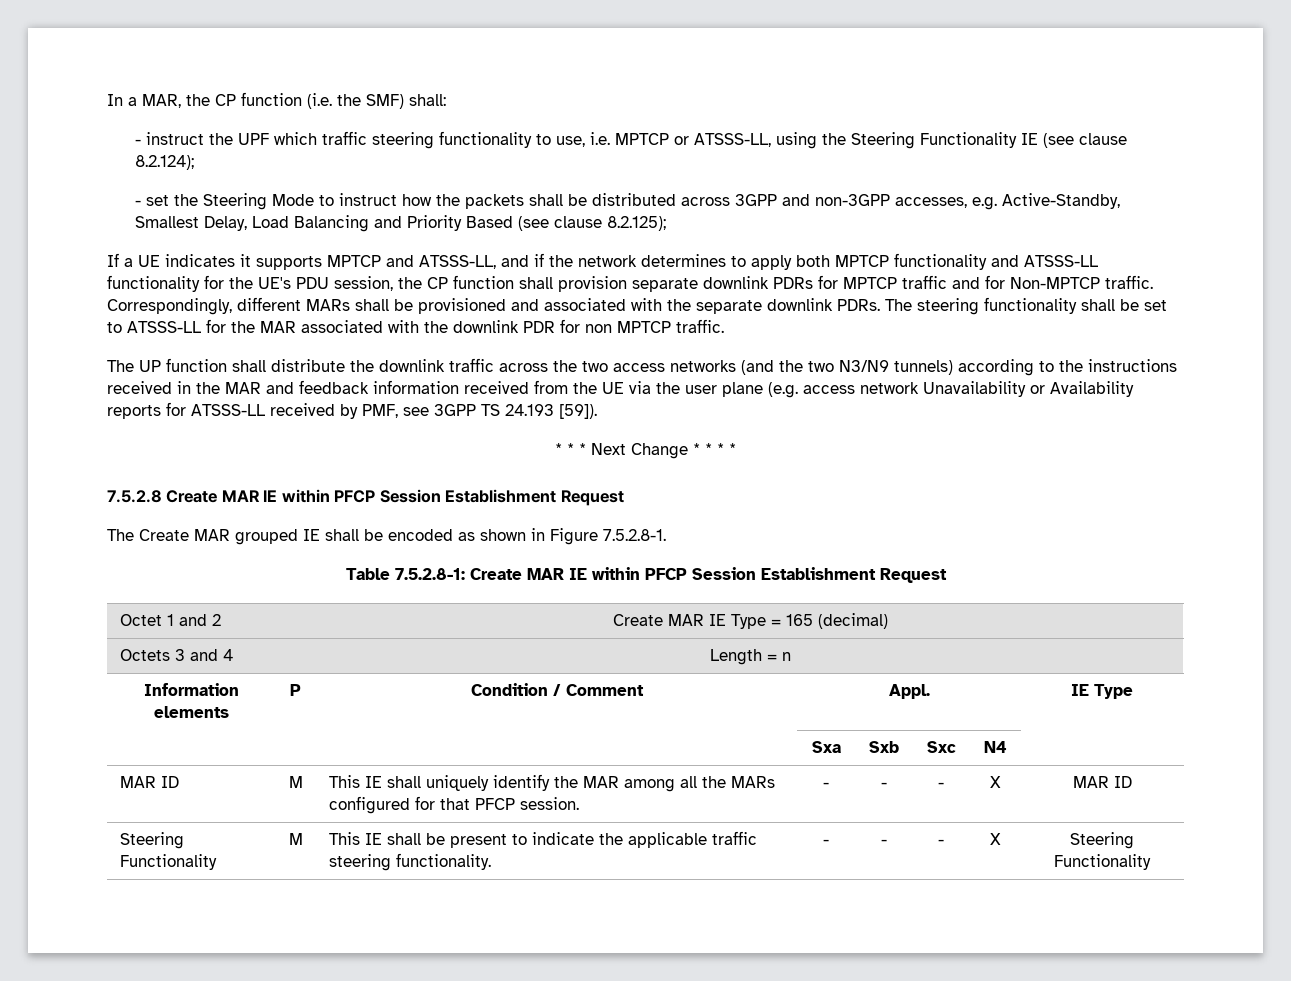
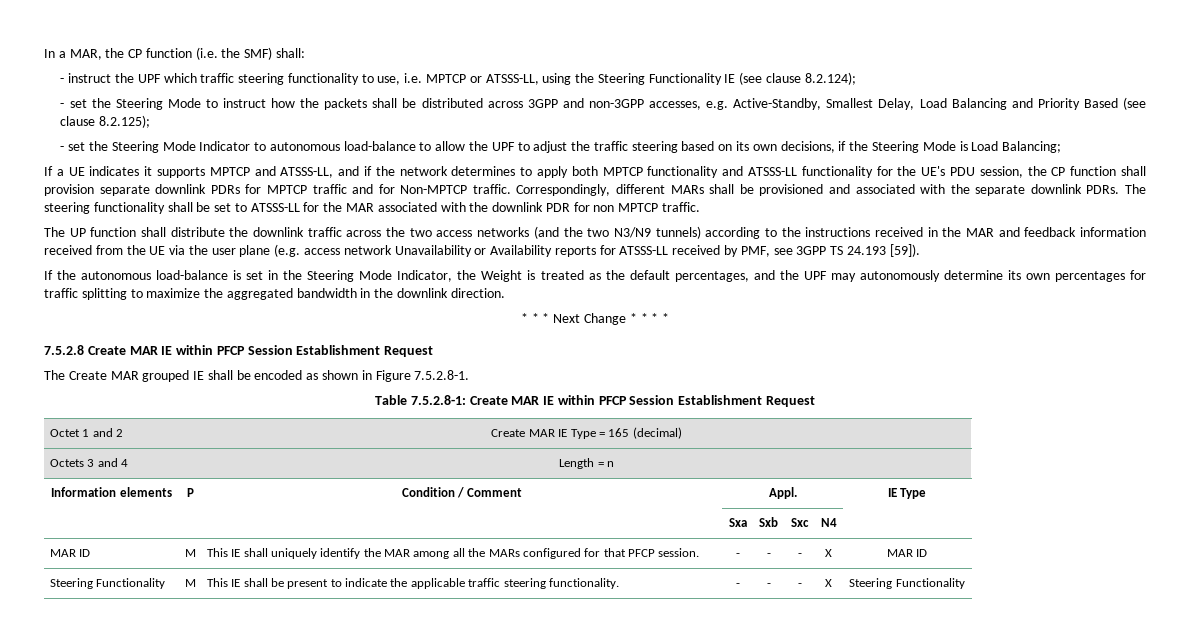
(667, 223) none -> [60,141,1062,153] // - set the Steering Mode Indicator to autonomous load-balance to allow the UPF to adjust the traffic steering based on its own decisions, if the Steering Mode is Load Balancing;
(597, 411) none -> [44,270,1147,282] [44,288,505,300] // If the autonomous load-balance is set in the Steering Mode Indicator, the Weight is treated as the default percentages, and the UPF may autonomously determine its own percentages for traffic splitting to maximize the aggregated bandwidth in the downlink direction.

